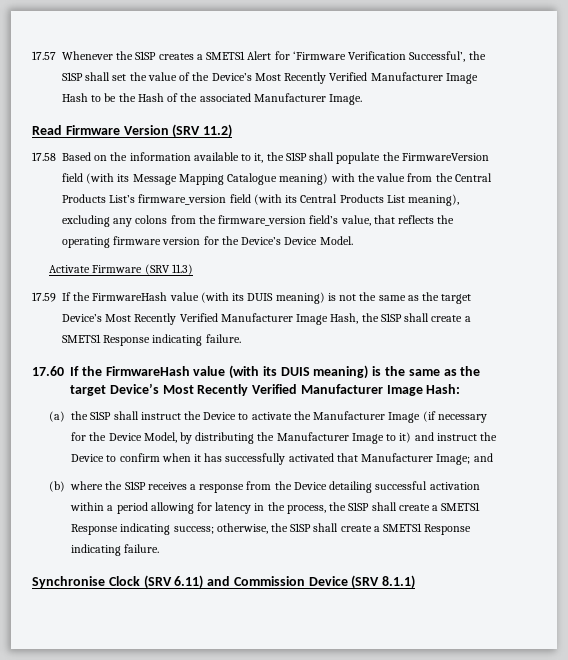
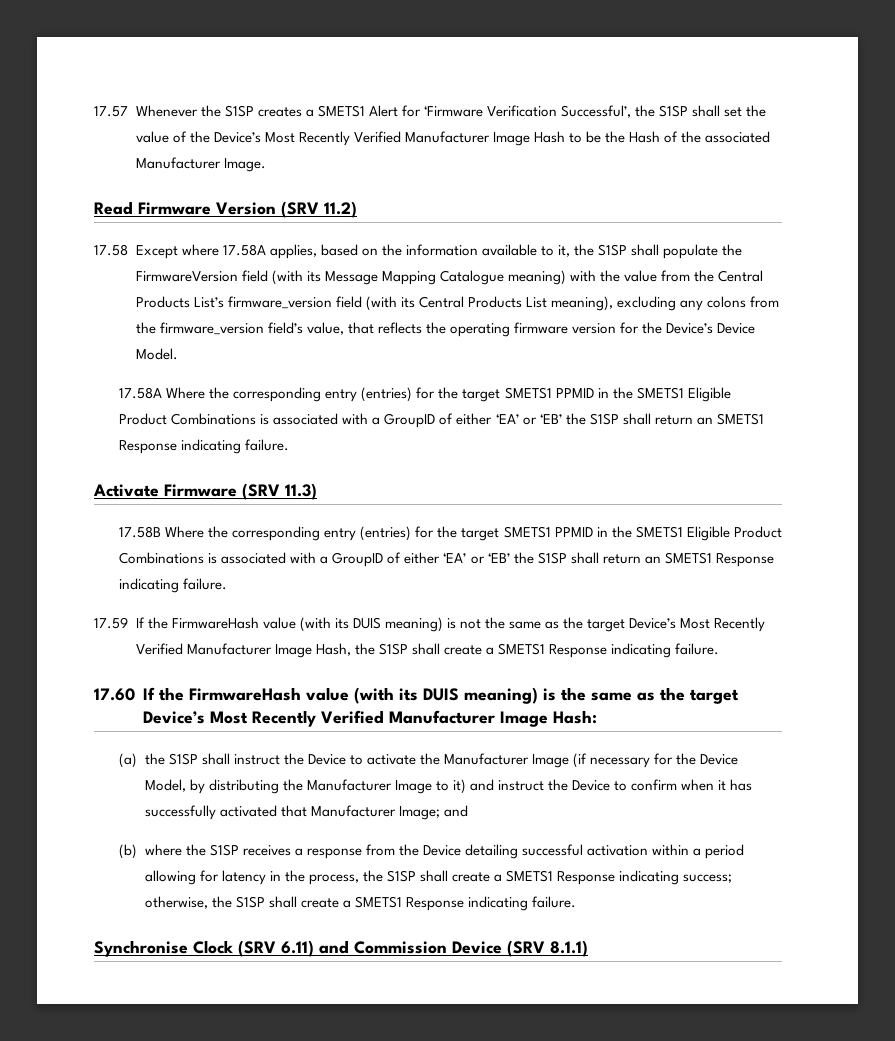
[62,152,91,161] Based -> [135,244,358,259] Except where 17.58A applies, based
[49,264,193,275] Activate Firmware (SRV 11.3) -> [119,387,731,402] [119,413,764,428] [119,439,290,454] [93,483,317,500] [119,526,782,541] [119,552,774,567] [119,578,228,593] 17.58A Where the corresponding entry (entries) for the target SMETS1 PPMID in the SMETS1 Eligible Product Combinations is associated with a GroupID of either ‘EA’ or ‘EB’ the S1SP shall return an SMETS1 Response indicating failure. // Activate Firmware (SRV 11.3) // 17.58B Where the corresponding entry (entries) for the target SMETS1 PPMID in the SMETS1 Eligible Product Combinations is associated with a GroupID of either ‘EA’ or ‘EB’ the S1SP shall return an SMETS1 Response indicating failure.

